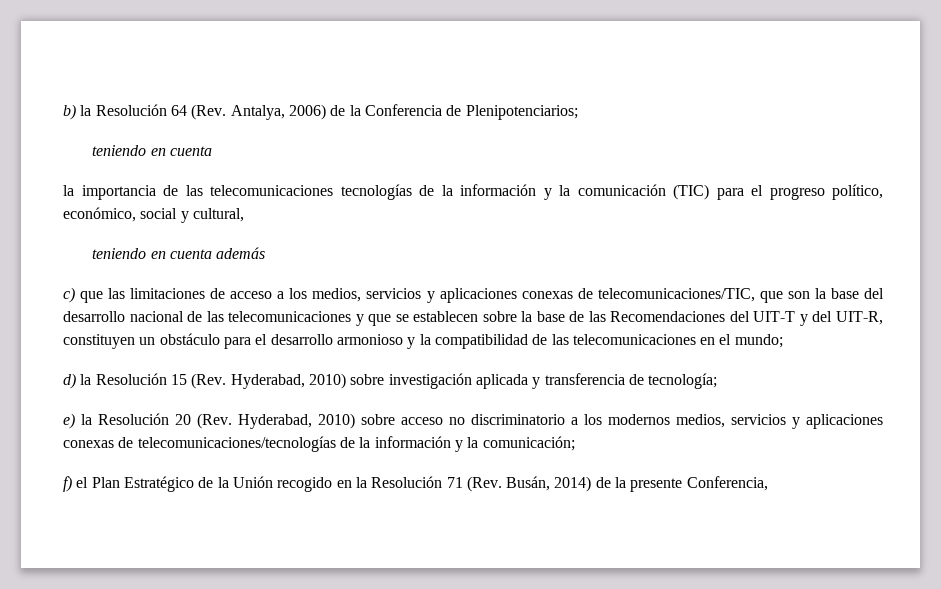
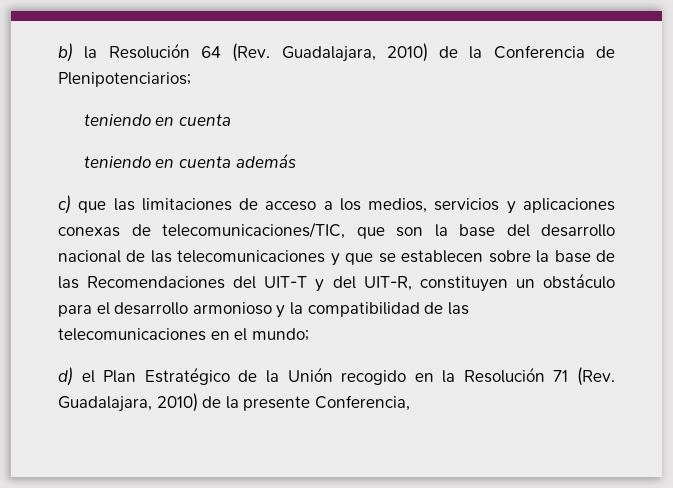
[230,104,326,120] Antalya, 2006) -> [281,43,428,62] Guadalajara, 2010)
[63,184,883,200] [63,207,244,223] // la importancia de las telecomunicaciones tecnologías de la información y la comunicación (TIC) para el progreso político, económico, social y cultural, -> (232, 120) none
[80,373,718,389] [63,413,883,429] [63,436,575,452] [63,476,72,492] la Resolución 15 (Rev. Hyderabad, 2010) sobre investigación aplicada y transferencia de tecnología; // e) la Resolución 20 (Rev. Hyderabad, 2010) sobre acceso no discriminatorio a los modernos medios, servicios y aplicaciones conexas de telecomunicaciones/tecnologías de la información y la comunicación; // f) -> (73, 376) none
[506,476,592,492] Busán, 2014) -> [58,393,198,412] Guadalajara, 2010)

